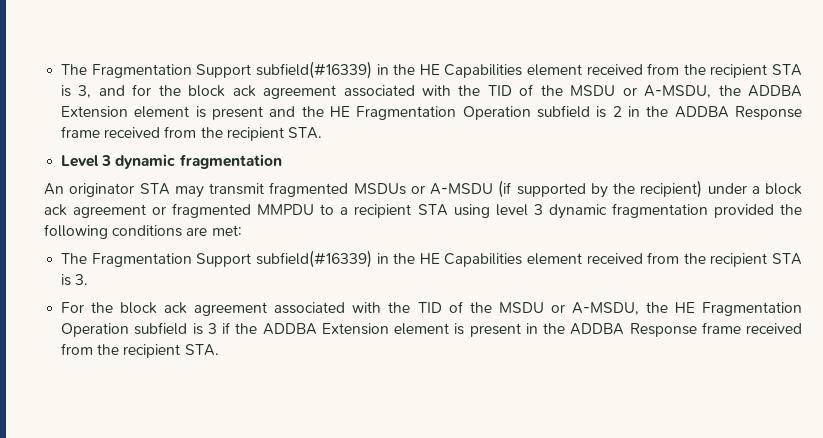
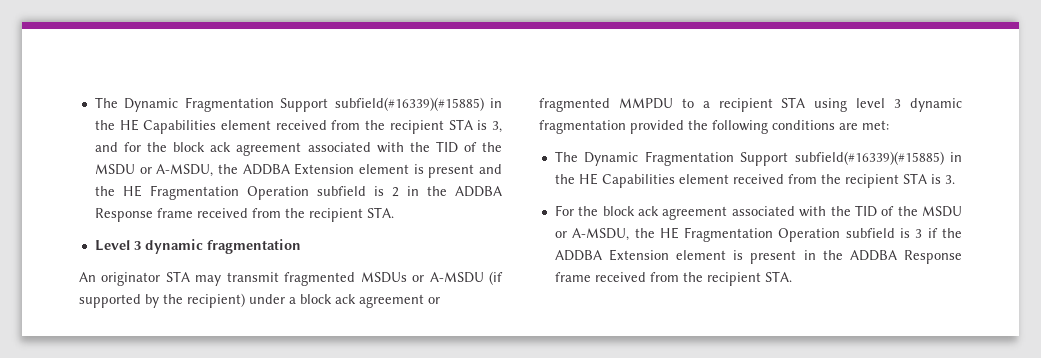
[61,61,372,79] The Fragmentation Support subfield(#16339) -> [94,97,484,112] The Dynamic Fragmentation Support subfield(#16339)(#15885)
[91,250,372,268] Fragmentation Support subfield(#16339) -> [584,151,944,166] Dynamic Fragmentation Support subfield(#16339)(#15885)

